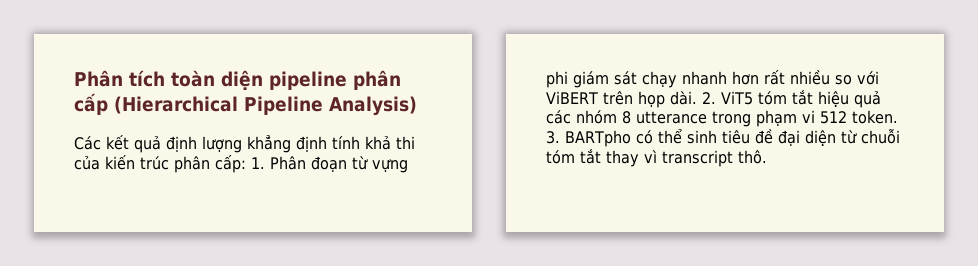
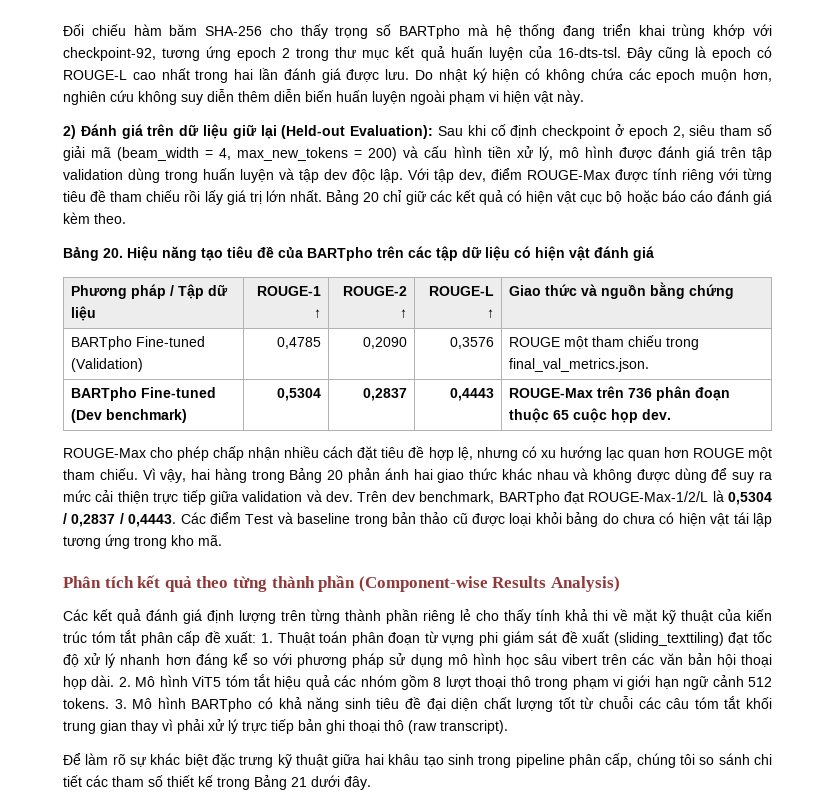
[74,70,401,91] [74,93,417,116] [74,135,415,153] [74,155,306,173] Phân tích toàn diện pipeline phân cấp (Hierarchical Pipeline Analysis) // Các kết quả định lượng khẳng định tính khả thi của kiến trúc phân cấp: 1. Phân -> [63,24,773,39] [63,46,772,61] [63,68,772,83] [63,89,584,105] [63,124,772,139] [63,146,772,161] [63,168,772,183] [63,190,773,205] [63,212,126,224] [63,246,654,261] [70,284,228,299] [70,306,96,321] [257,286,322,296] [314,309,322,318] [343,286,408,296] [400,309,408,318] [429,286,495,296] [487,309,495,318] [508,282,734,299] [70,336,205,350] [70,358,143,372] [277,337,322,349] [363,337,408,349] [450,337,495,349] [508,335,699,350] [508,358,649,372] [70,387,216,401] [70,409,187,423] [277,388,322,401] [363,388,408,401] [450,388,495,401] [508,386,730,401] [508,408,671,423] [63,446,772,461] [63,468,772,483] [63,490,772,505] [63,512,773,527] [63,534,222,549] [63,575,620,592] [63,609,772,624] [63,630,384,646] Đối chiếu hàm băm SHA-256 cho thấy trọng số BARTpho mà hệ thống đang triển khai trùng khớp với checkpoint-92, tương ứng epoch 2 trong thư mục kết quả huấn luyện của 16-dts-tsl. Đây cũng là epoch có ROUGE-L cao nhất trong hai lần đánh giá được lưu. Do nhật ký hiện có không chứa các epoch muộn hơn, nghiên cứu không suy diễn thêm diễn biến huấn luyện ngoài phạm vi hiện vật này. // 2) Đánh giá trên dữ liệu giữ lại (Held-out Evaluation): Sau khi cố định checkpoint ở epoch 2, siêu tham số giải mã (beam_width = 4, max_new_tokens = 200) và cấu hình tiền xử lý, mô hình được đánh giá trên tập validation dùng trong huấn luyện và tập dev độc lập. Với tập dev, điểm ROUGE-Max được tính riêng với từng tiêu đề tham chiếu rồi lấy giá trị lớn nhất. Bảng 20 chỉ giữ các kết quả có hiện vật cục bộ hoặc báo cáo đánh giá kèm theo. // Bảng 20. Hiệu năng tạo tiêu đề của BARTpho trên các tập dữ liệu có hiện vật đánh giá // Phương pháp / Tập dữ liệu | ROUGE-1 ↑ | ROUGE-2 ↑ | ROUGE-L ↑ | Giao thức và nguồn bằng chứng // BARTpho Fine-tuned (Validation) | 0,4785 | 0,2090 | 0,3576 | ROUGE một tham chiếu trong final_val_metrics.json. // BARTpho Fine-tuned (Dev benchmark) | 0,5304 | 0,2837 | 0,4443 | ROUGE-Max trên 736 phân đoạn thuộc 65 cuộc họp dev. // ROUGE-Max cho phép chấp nhận nhiều cách đặt tiêu đề hợp lệ, nhưng có xu hướng lạc quan hơn ROUGE một tham chiếu. Vì vậy, hai hàng trong Bảng 20 phản ánh hai giao thức khác nhau và không được dùng để suy ra mức cải thiện trực tiếp giữa validation và dev. Trên dev benchmark, BARTpho đạt ROUGE-Max-1/2/L là 0,5304 / 0,2837 / 0,4443. Các điểm Test và baseline trong bản thảo cũ được loại khỏi bảng do chưa có hiện vật tái lập tương ứng trong kho mã. // Phân tích kết quả theo từng thành phần (Component-wise Results Analysis) // Các kết quả đánh giá định lượng trên từng thành phần riêng lẻ cho thấy tính khả thi về mặt kỹ thuật của kiến trúc tóm tắt phân cấp đề xuất: 1. Thuật toán phân
[642,70,879,88] [546,91,633,105] chạy nhanh hơn rất nhiều so với ViBERT trên -> [561,631,772,646] [63,653,773,668] đề xuất (sliding_texttiling) đạt tốc độ xử lý nhanh hơn đáng kể so với phương pháp sử dụng mô hình học sâu vibert trên các văn bản hội thoại
(716, 98) none -> [135,675,188,687] Mô hình
[622,110,898,127] [546,129,682,147] 8 utterance trong phạm vi 512 token. 3. BARTpho có thể -> [401,675,772,690] [63,697,340,712] gồm 8 lượt thoại thô trong phạm vi giới hạn ngữ cảnh 512 tokens. 3. Mô hình BARTpho có khả năng
[840,129,900,144] [546,149,767,167] từ chuỗi tóm tắt thay vì transcript thô. -> [483,696,772,712] [63,719,508,734] [63,753,772,768] [63,775,371,790] chất lượng tốt từ chuỗi các câu tóm tắt khối trung gian thay vì phải xử lý trực tiếp bản ghi thoại thô (raw transcript). // Để làm rõ sự khác biệt đặc trưng kỹ thuật giữa hai khâu tạo sinh trong pipeline phân cấp, chúng tôi so sánh chi tiết các tham số thiết kế trong Bảng 21 dưới đây.

